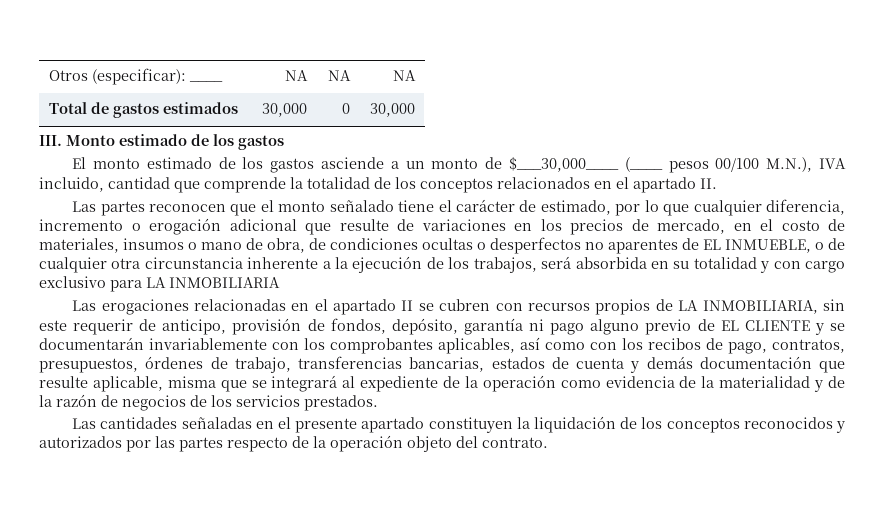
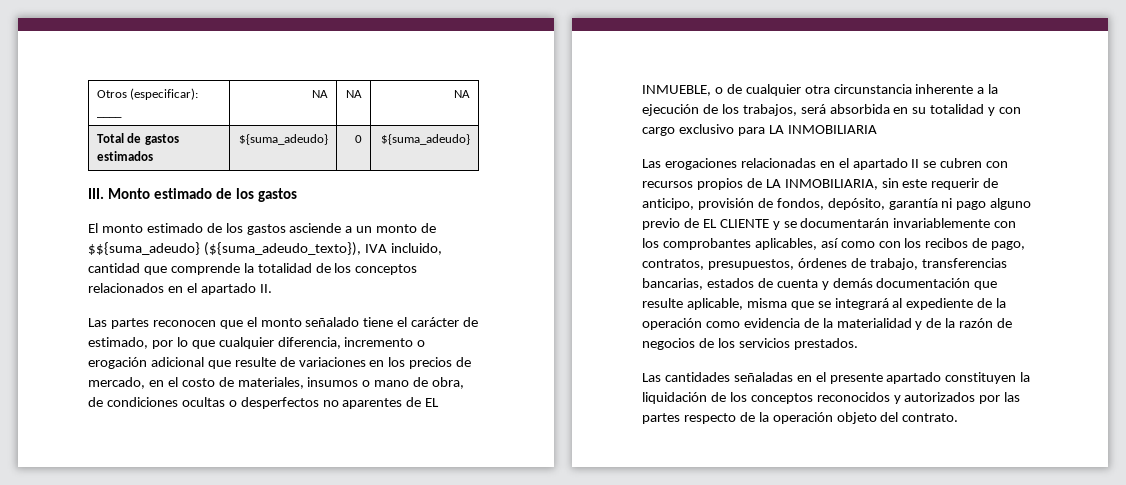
[262,103,308,117] 30,000 -> [239,134,329,145] ${suma_adeudo}
[370,103,416,117] 30,000 -> [381,134,471,145] ${suma_adeudo}
[508,157,813,173] $___30,000____ (____ pesos 00/100 M.N.), -> [88,242,361,256] $${suma_adeudo} (${suma_adeudo_texto}),

